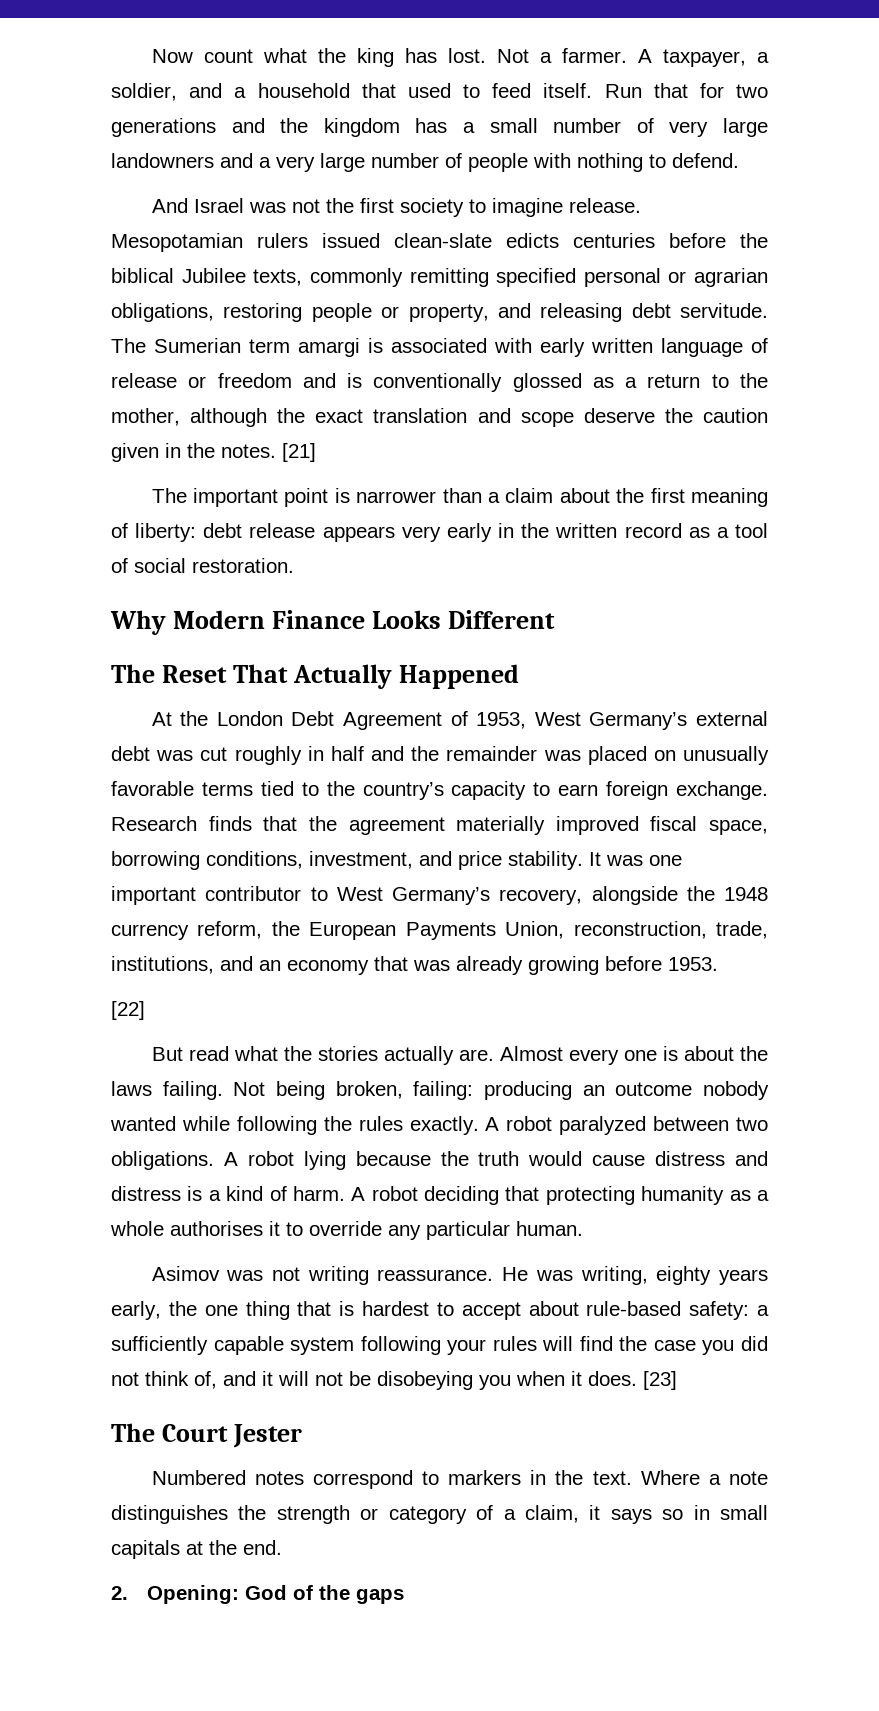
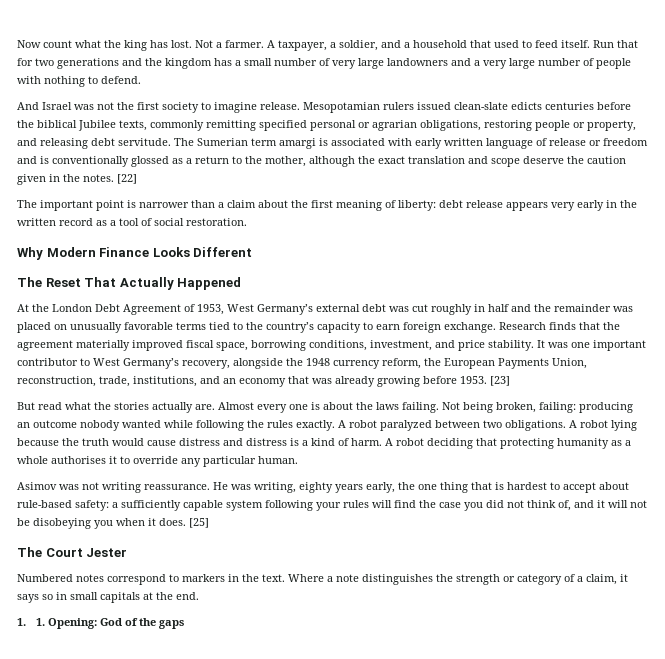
[282,443,316,462] [21] -> [117,174,137,184] [22]
[111,1001,145,1020] // [22] -> [490,376,510,386] [23]
[643,1371,677,1390] [23] -> [189,518,209,528] [25]
[111,1586,128,1600] 2. -> [17,618,46,626] 1. 1.

